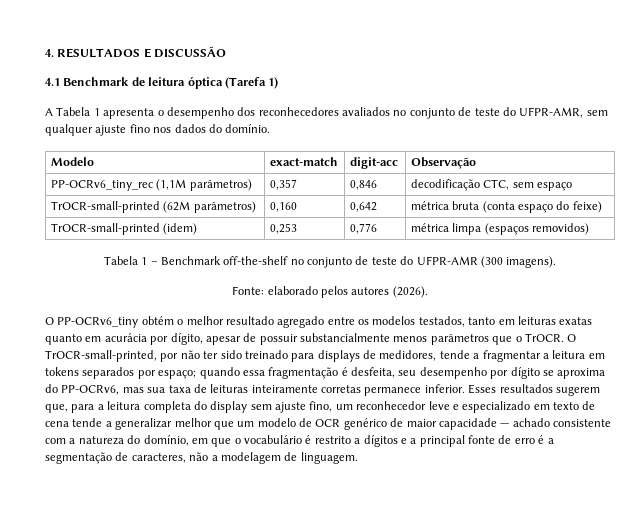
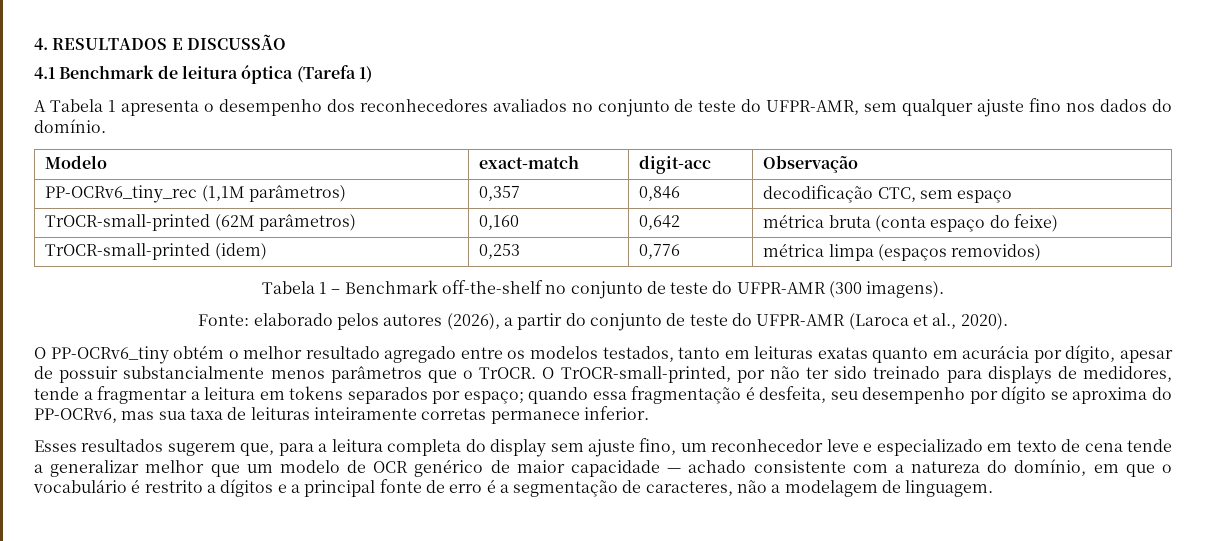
[392,286,428,298] (2026). -> [446,313,1008,331] (2026), a partir do conjunto de teste do UFPR-AMR (Laroca et al., 2020).
(465, 388) none -> (649, 413) //

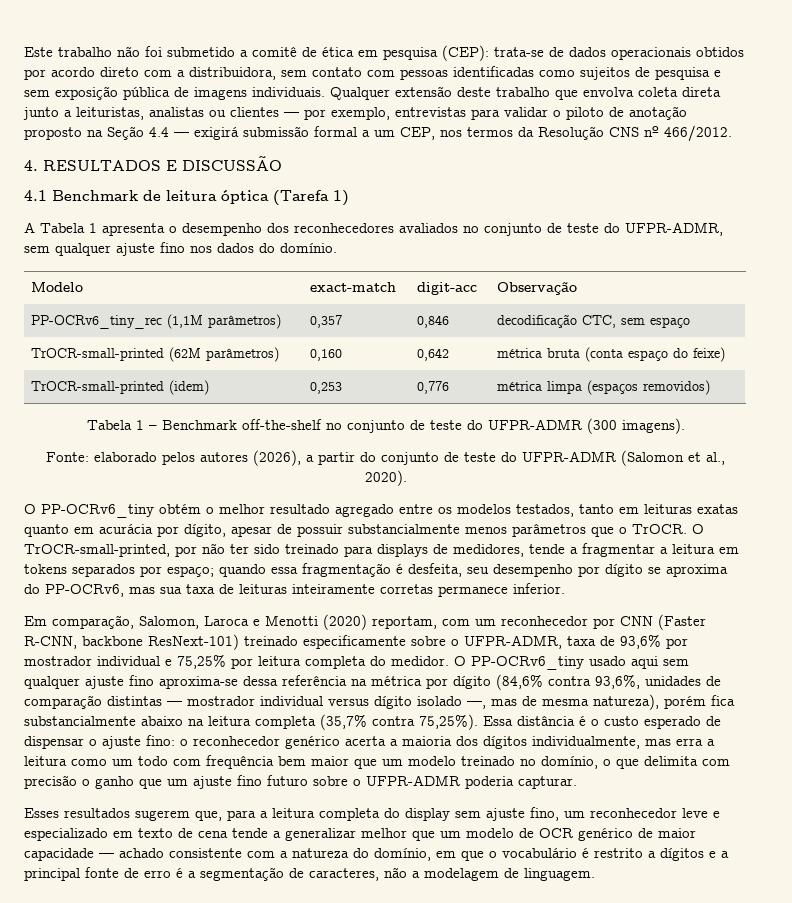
(34, 44) none -> [24,45,744,61] [24,66,721,80] [24,86,721,100] [23,106,687,120] [24,125,732,142] Este trabalho não foi submetido a comitê de ética em pesquisa (CEP): trata-se de dados operacionais obtidos por acordo direto com a distribuidora, sem contato com pessoas identificadas como sujeitos de pesquisa e sem exposição pública de imagens individuais. Qualquer extensão deste trabalho que envolva coleta direta junto a leituristas, analistas ou clientes — por exemplo, entrevistas para validar o piloto de anotação proposto na Seção 4.4 — exigirá submissão formal a um CEP, nos termos da Resolução CNS nº 466/2012. //
[766,100,860,115] UFPR-AMR, -> [625,222,723,236] UFPR-ADMR,
[736,282,826,294] UFPR-AMR -> [487,419,582,430] UFPR-ADMR
[756,313,909,330] UFPR-AMR (Laroca -> [522,450,684,466] UFPR-ADMR (Salomon
(649, 413) none -> [24,614,706,630] [24,634,688,650] [24,654,689,670] [24,674,721,690] [24,694,735,710] [24,714,721,730] [24,735,715,749] [24,755,730,769] [24,775,577,789] // Em comparação, Salomon, Laroca e Menotti (2020) reportam, com um reconhecedor por CNN (Faster R-CNN, backbone ResNext-101) treinado especificamente sobre o UFPR-ADMR, taxa de 93,6% por mostrador individual e 75,25% por leitura completa do medidor. O PP-OCRv6_tiny usado aqui sem qualquer ajuste fino aproxima-se dessa referência na métrica por dígito (84,6% contra 93,6%, unidades de comparação distintas — mostrador individual versus dígito isolado —, mas de mesma natureza), porém fica substancialmente abaixo na leitura completa (35,7% contra 75,25%). Essa distância é o custo esperado de dispensar o ajuste fino: o reconhecedor genérico acerta a maioria dos dígitos individualmente, mas erra a leitura como um todo com frequência bem maior que um modelo treinado no domínio, o que delimita com precisão o ganho que um ajuste fino futuro sobre o UFPR-ADMR poderia capturar.

